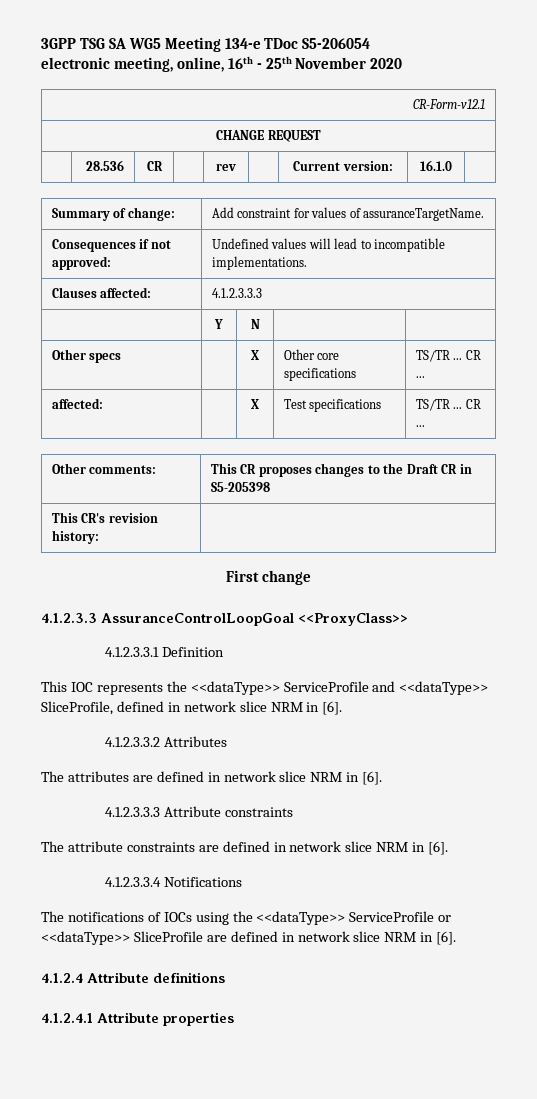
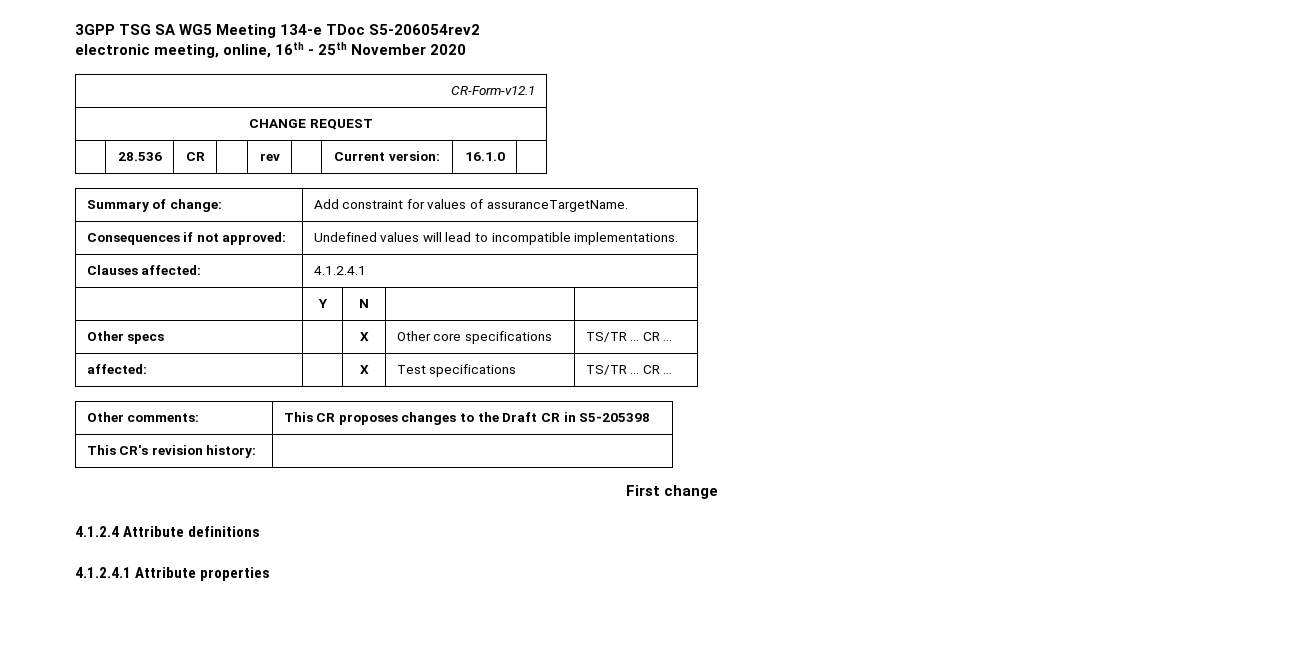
[302,38,371,49] S5-206054 -> [369,24,481,35] S5-206054rev2
[211,288,262,298] 4.1.2.3.3.3 -> [313,266,366,275] 4.1.2.4.1
[41,613,408,626] [105,647,225,657] [41,681,489,695] [41,701,343,715] [105,736,228,747] [41,771,383,785] [105,806,294,817] [41,841,449,855] [105,877,243,887] [41,911,452,925] [41,931,457,945] // 4.1.2.3.3 AssuranceControlLoopGoal <<ProxyClass>> // 4.1.2.3.3.1 Definition // This IOC represents the <<dataType>> ServiceProfile and <<dataType>> SliceProfile, defined in network slice NRM in [6]. // 4.1.2.3.3.2 Attributes // The attributes are defined in network slice NRM in [6]. // 4.1.2.3.3.3 Attribute constraints // The attribute constraints are defined in network slice NRM in [6]. // 4.1.2.3.3.4 Notifications // The notifications of IOCs using the <<dataType>> ServiceProfile or <<dataType>> SliceProfile are defined in network slice NRM in [6]. -> (719, 492) none

